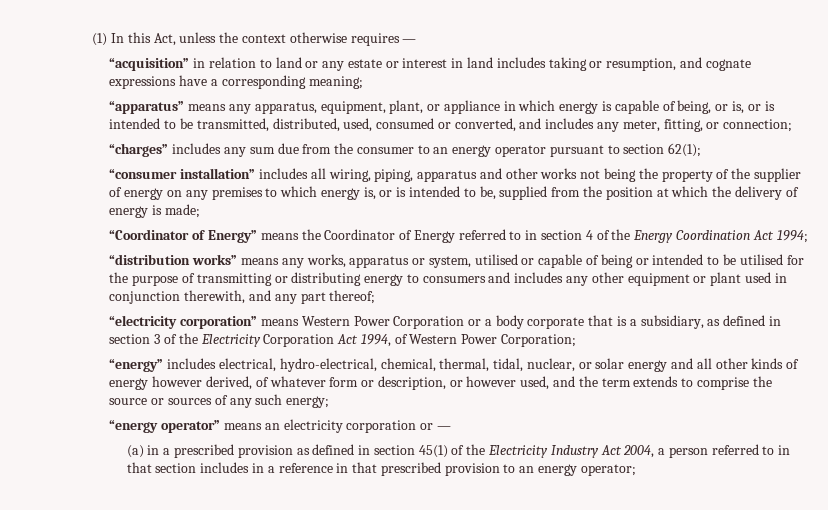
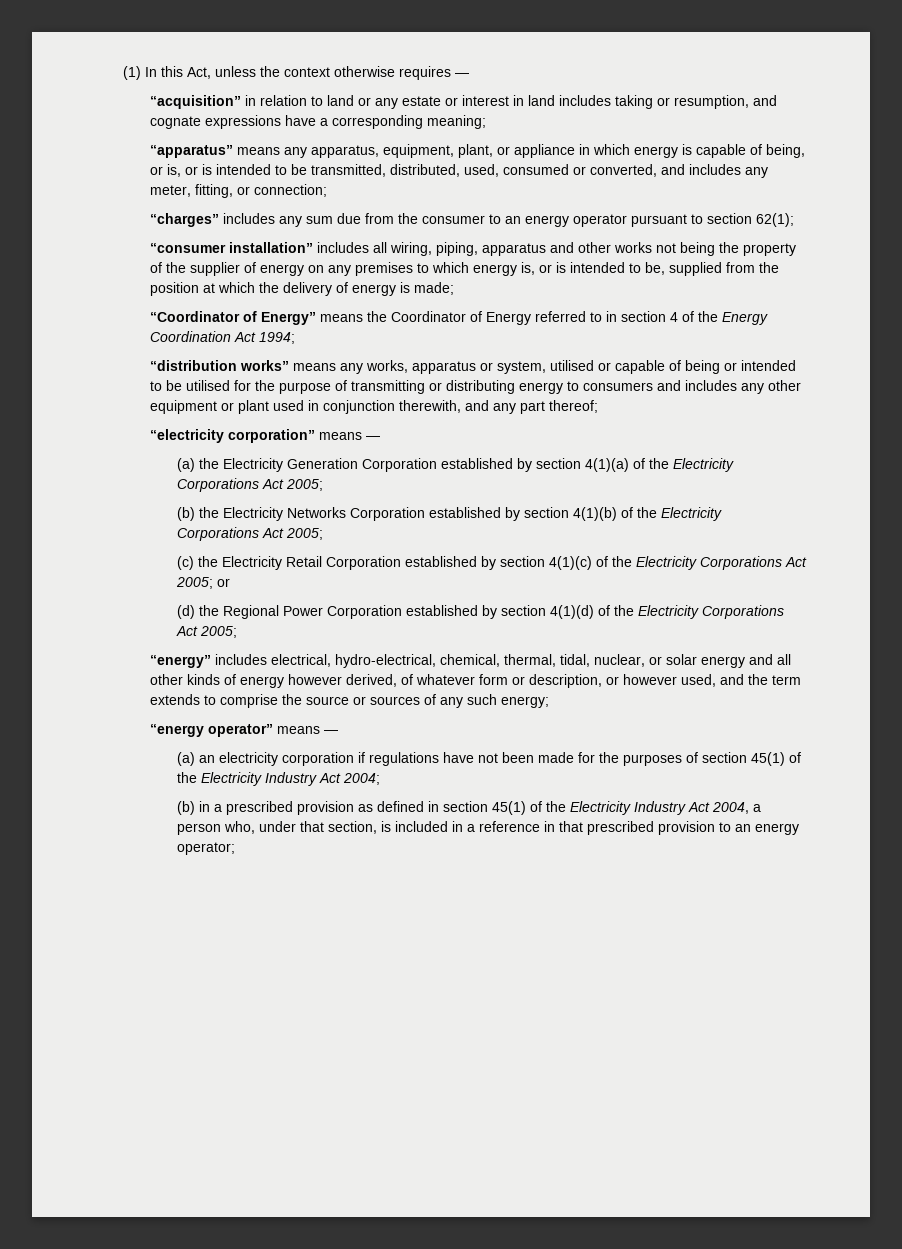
[301,315,781,329] [109,333,577,347] Western Power Corporation or a body corporate that is a subsidiary, as defined in section 3 of the Electricity Corporation Act 1994, of Western Power Corporation; -> [366,436,381,440] [176,458,734,472] [176,478,323,492] [176,507,722,521] [176,527,323,541] [176,556,807,570] [175,577,230,589] [176,605,784,619] [175,626,237,638] — // (a) the Electricity Generation Corporation established by section 4(1)(a) of the Electricity Corporations Act 2005; // (b) the Electricity Networks Corporation established by section 4(1)(b) of the Electricity Corporations Act 2005; // (c) the Electricity Retail Corporation established by section 4(1)(c) of the Electricity Corporations Act 2005; or // (d) the Regional Power Corporation established by section 4(1)(d) of the Electricity Corporations Act 2005;
(263, 426) none -> [324,730,339,734] [176,752,195,766] — // (a)
[420,423,451,430] [126,445,144,458] or — // (a) -> [357,752,801,766] [176,772,380,786] [176,801,195,815] if regulations have not been made for the purposes of section 45(1) of the Electricity Industry Act 2004; // (b)
[711,444,791,455] [126,462,250,473] referred to in that section includes -> [223,821,448,834] who, under that section, is included

